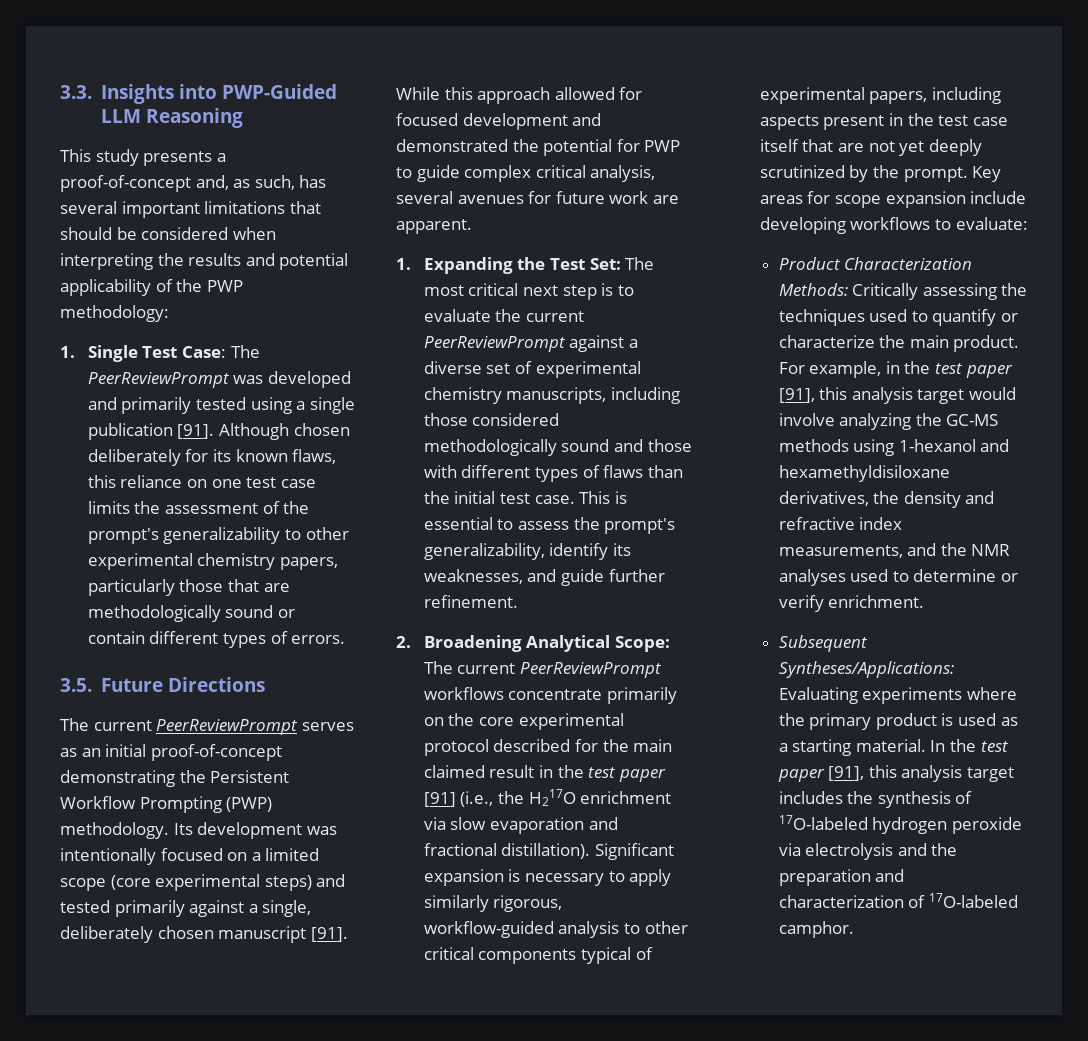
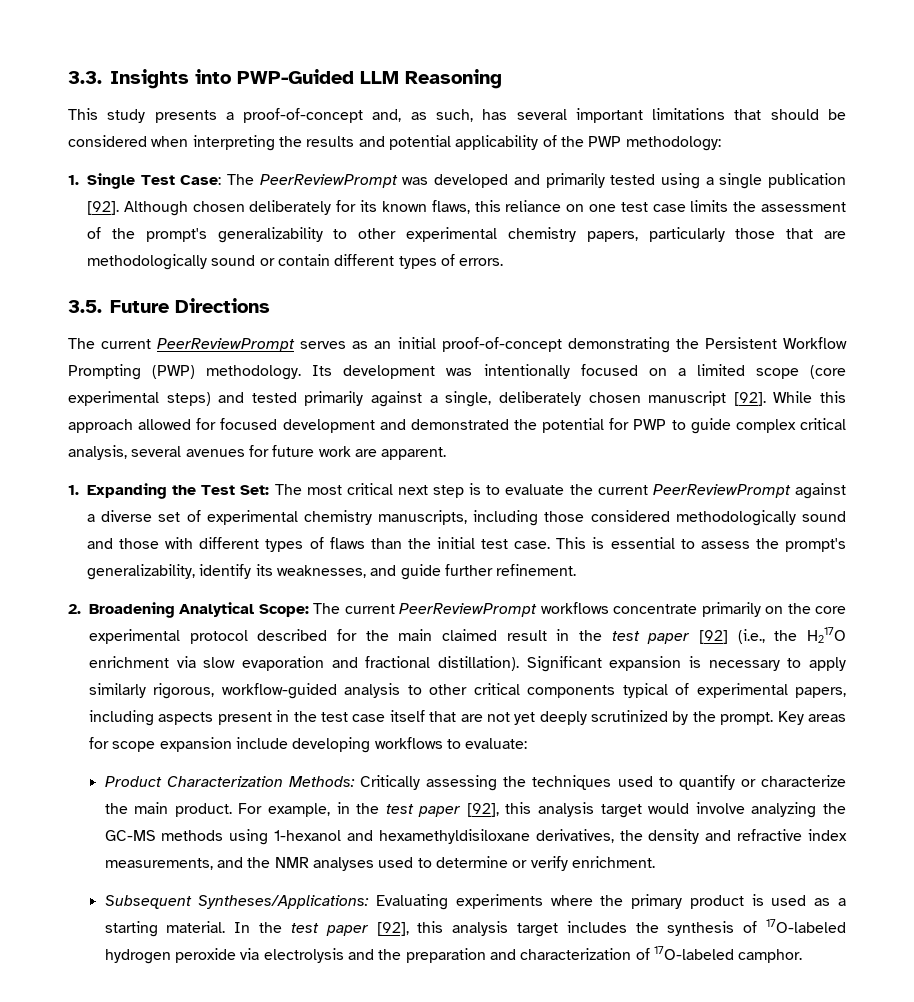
[177,424,215,439] [91]. -> [87,201,120,215] [92].
[310,927,348,942] [91]. -> [733,392,766,406] [92].
[423,792,456,807] [91] -> [699,630,729,644] [92]
[778,388,815,403] [91], -> [466,803,499,817] [92],
[828,766,865,781] [91], -> [376,922,409,936] [92],

